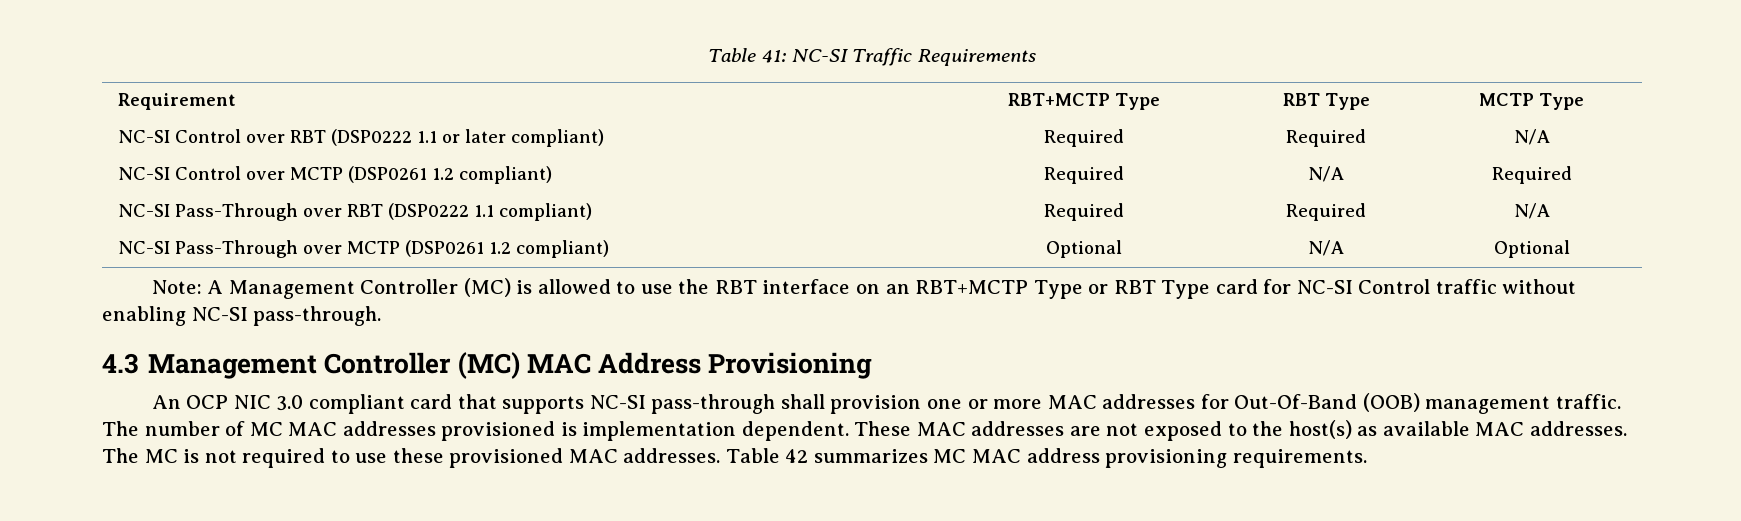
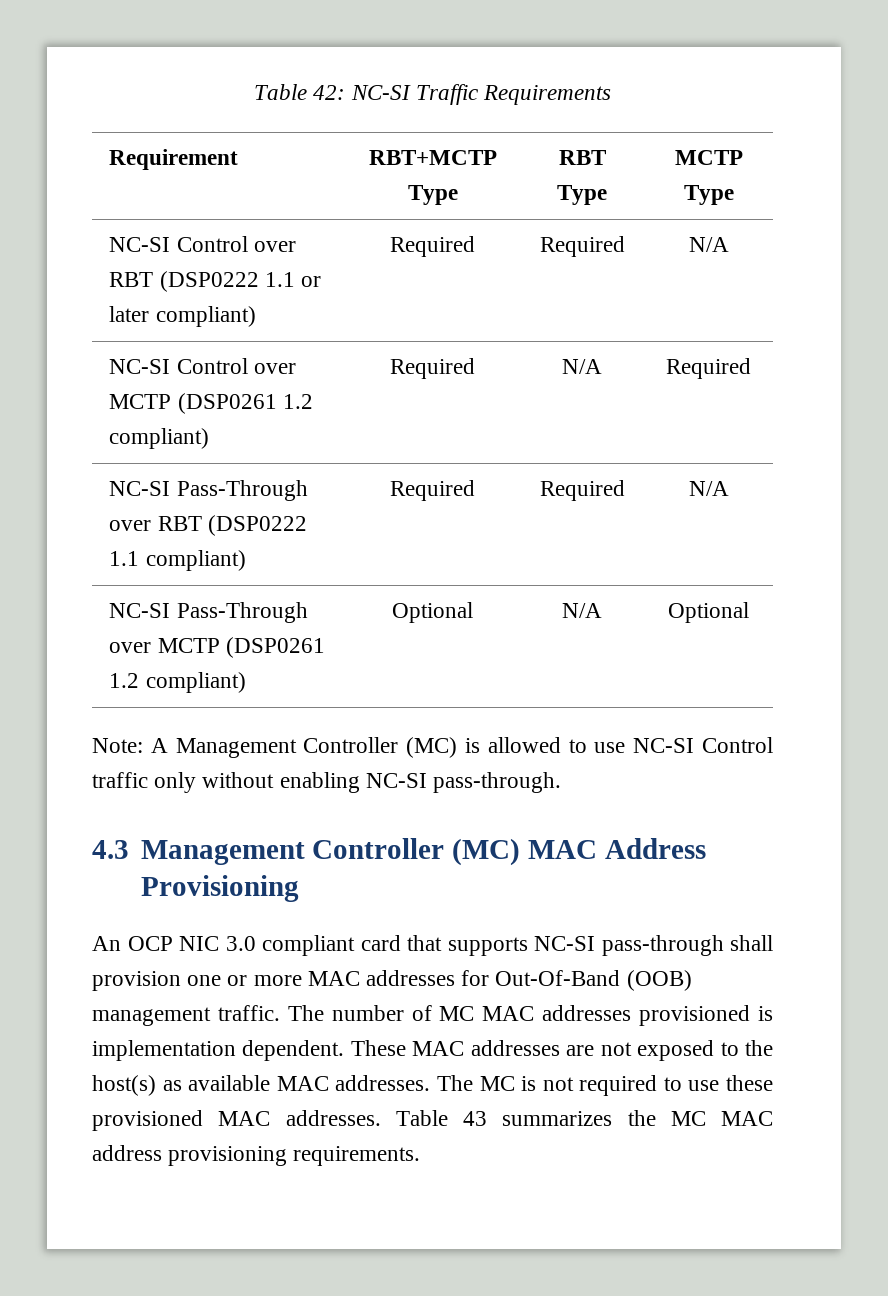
[708,48,786,63] Table 41: -> [254,84,346,100] Table 42:
[678,279,1292,299] the RBT interface on an RBT+MCTP Type or RBT Type card for -> (626, 747) none
(1497, 286) none -> [154,772,197,793] only
[785,449,928,463] 42 summarizes -> [463,1110,656,1126] 43 summarizes the

